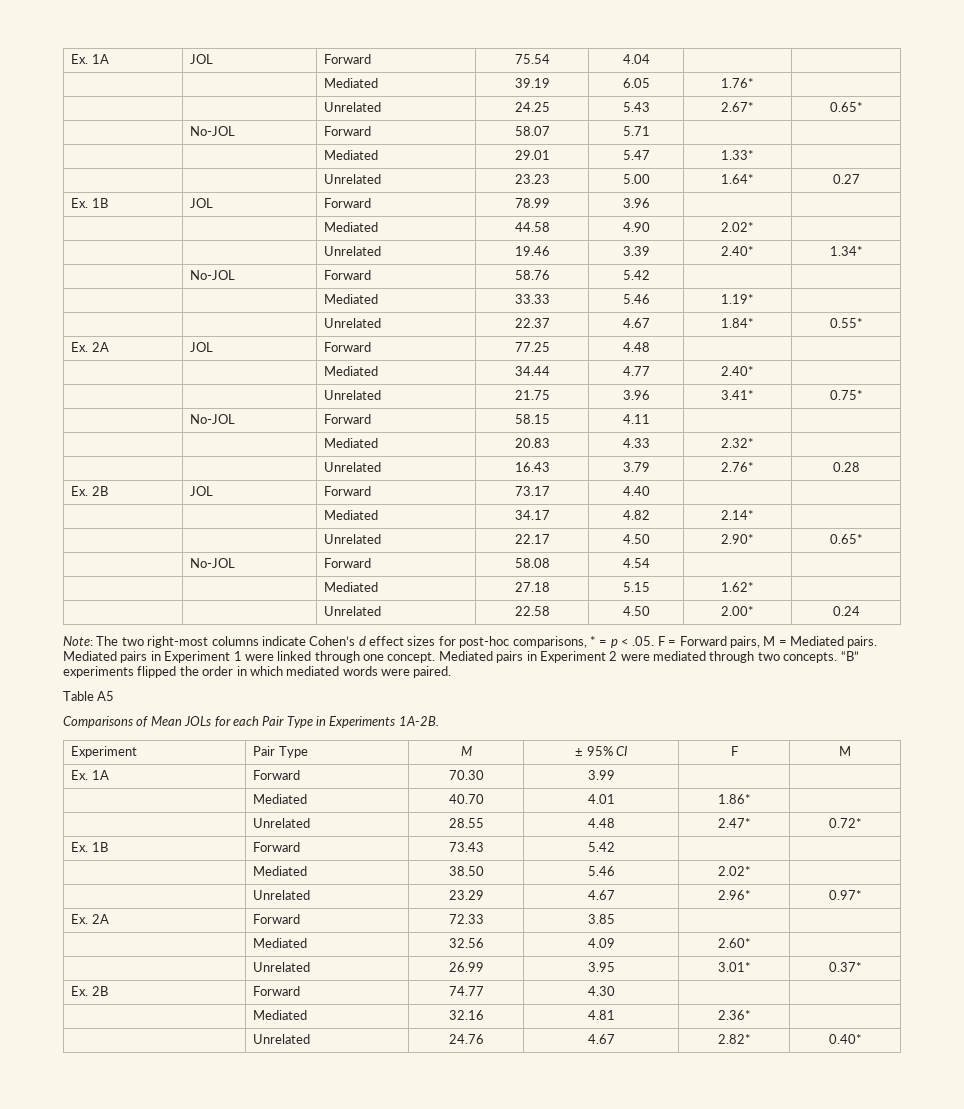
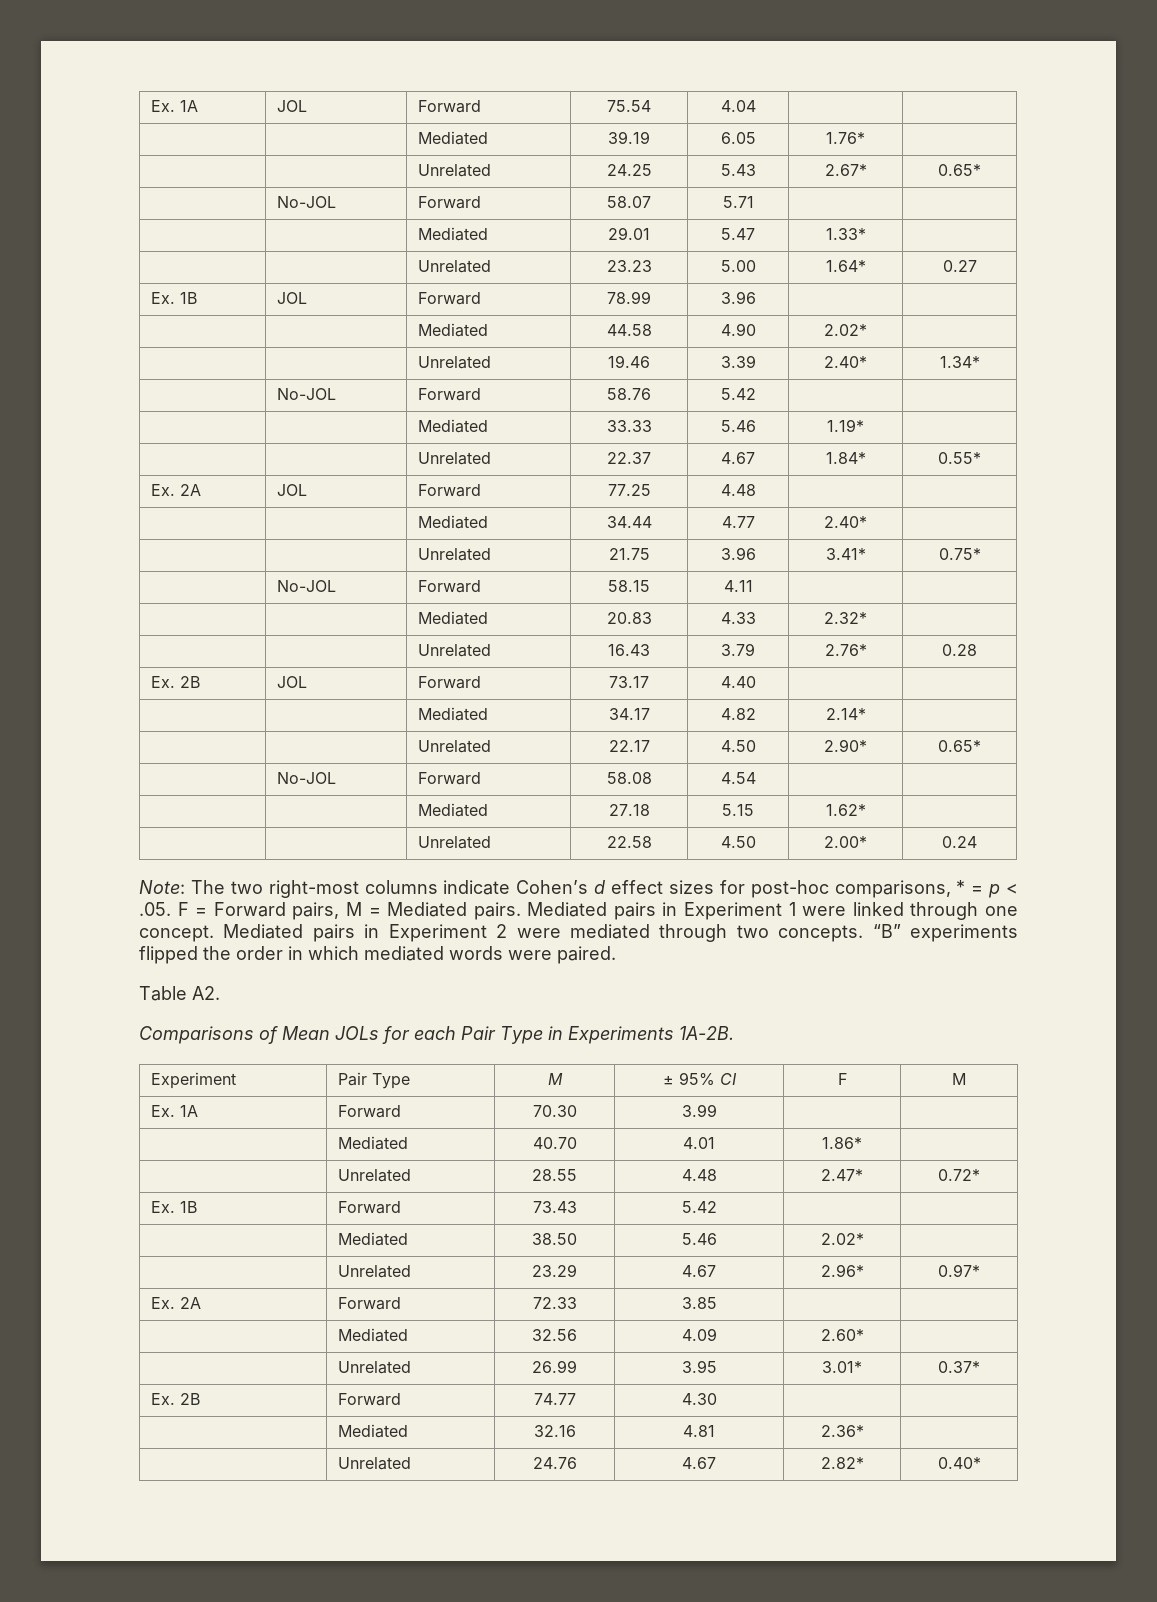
[97,691,115,701] A5 -> [192,986,220,1000] A2.

